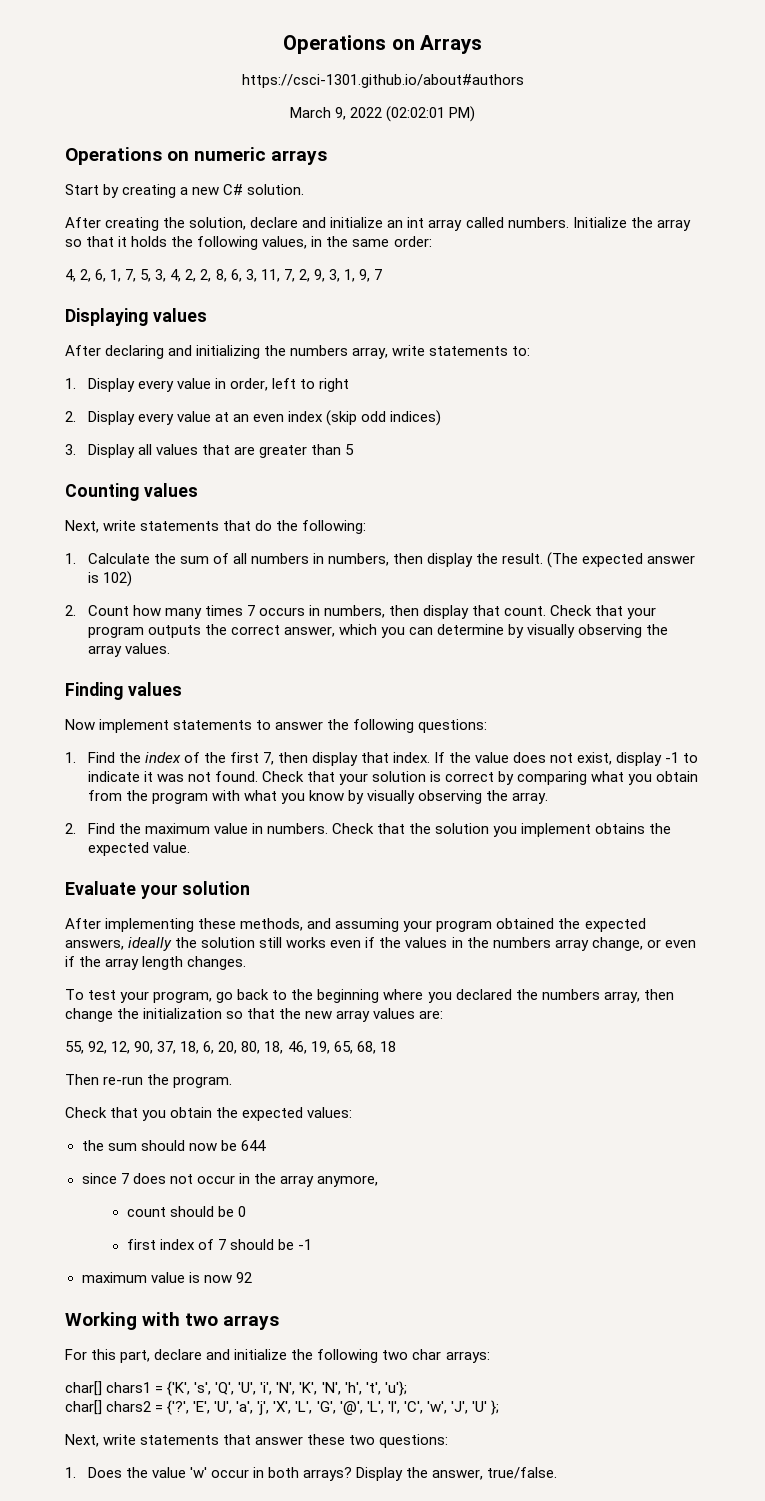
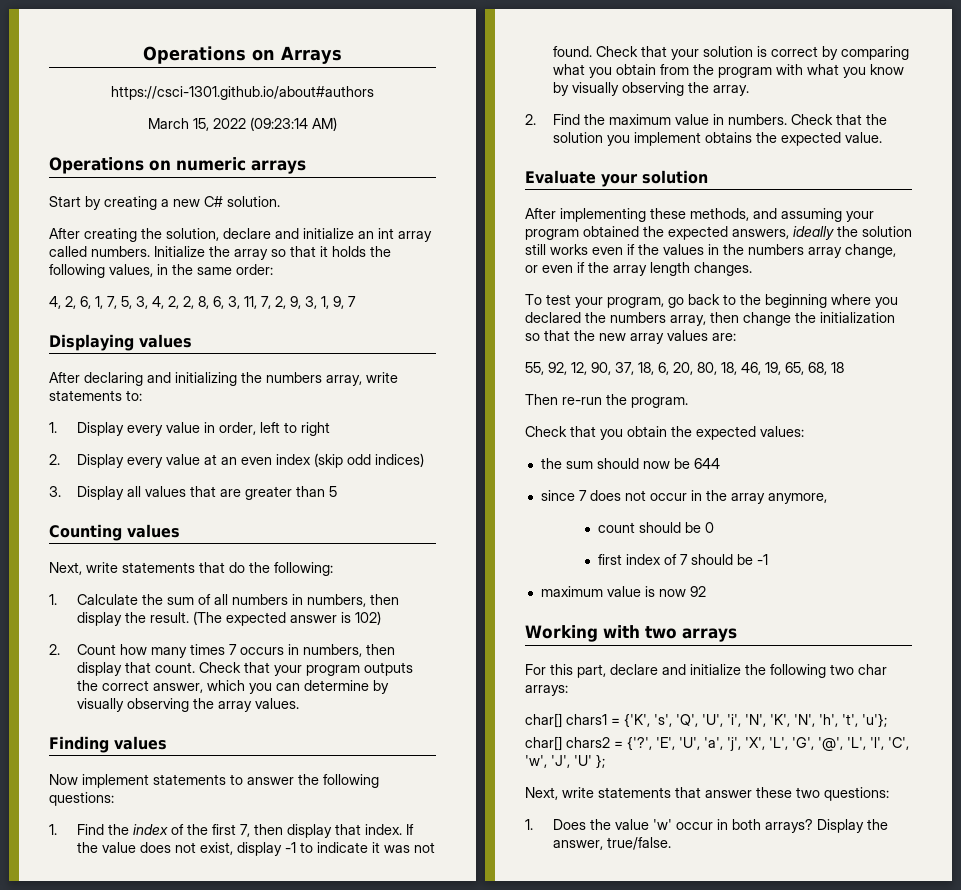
[334,106,476,122] 9, 2022 (02:02:01 PM) -> [193,117,337,131] 15, 2022 (09:23:14 AM)

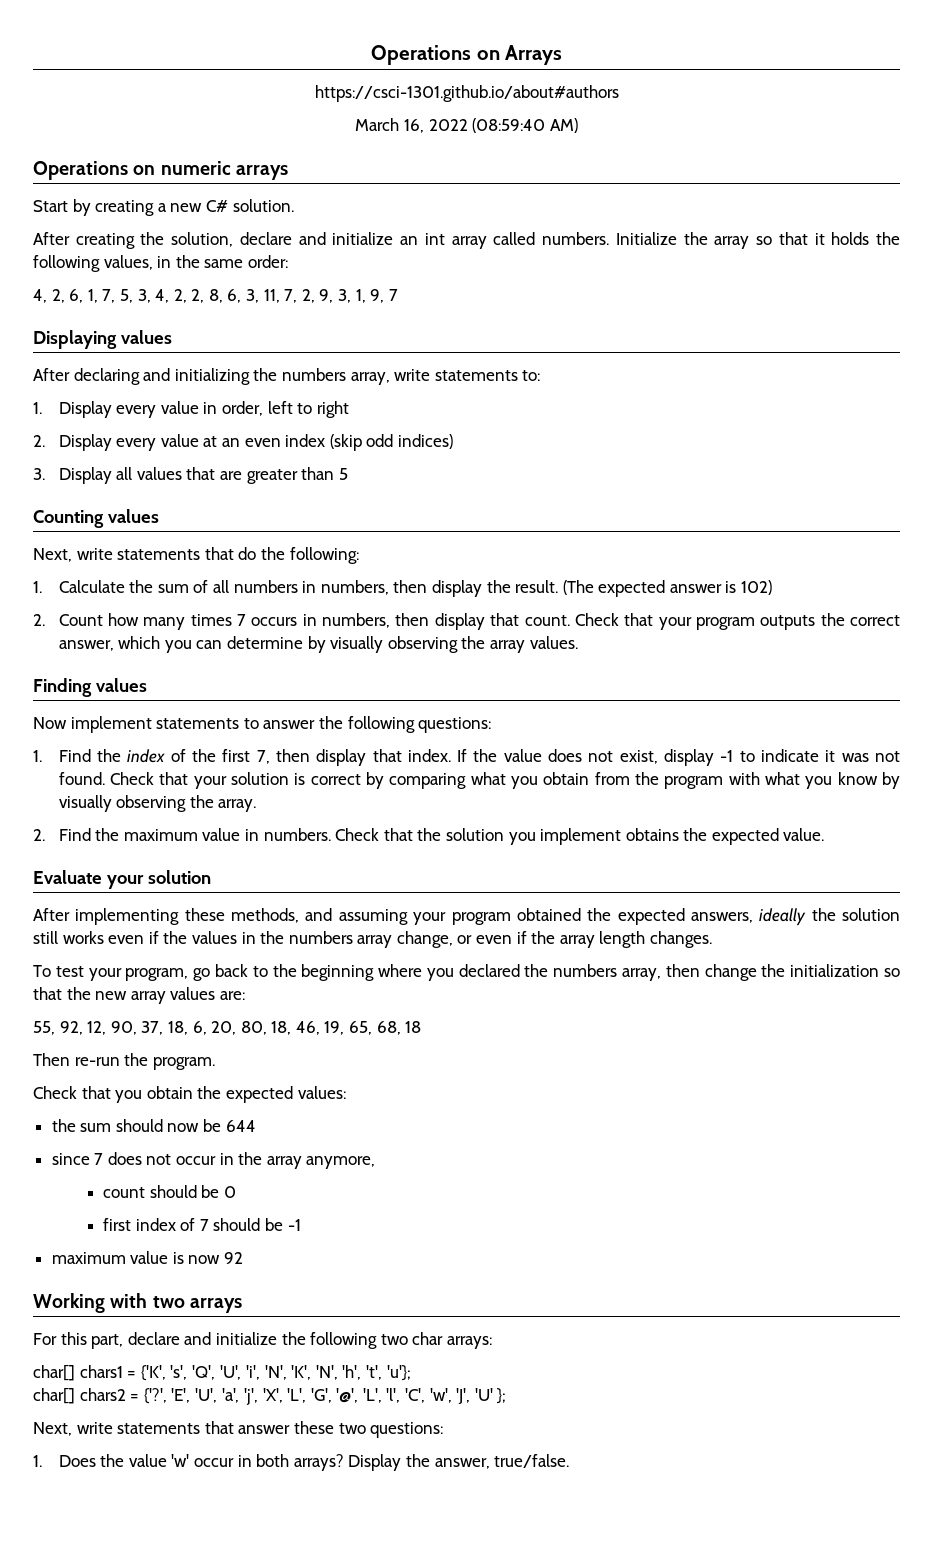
[193,117,308,131] 15, 2022 (09:23:14 -> [403,118,546,133] 16, 2022 (08:59:40

